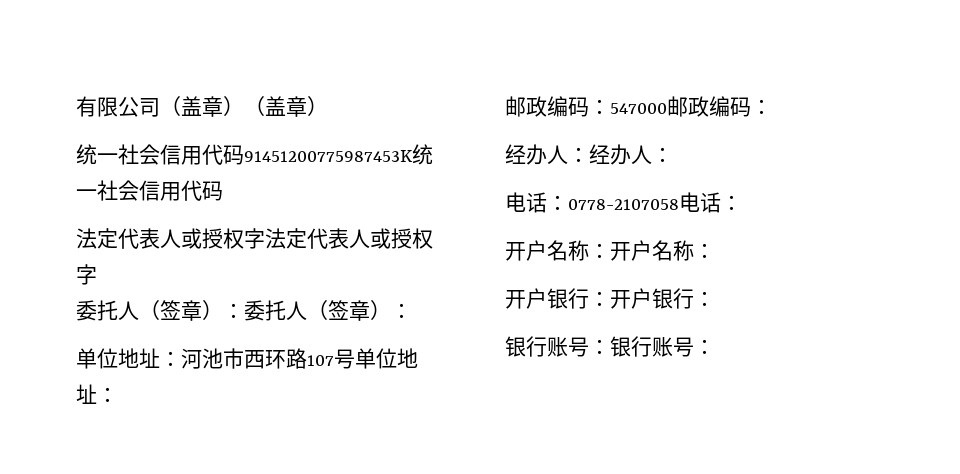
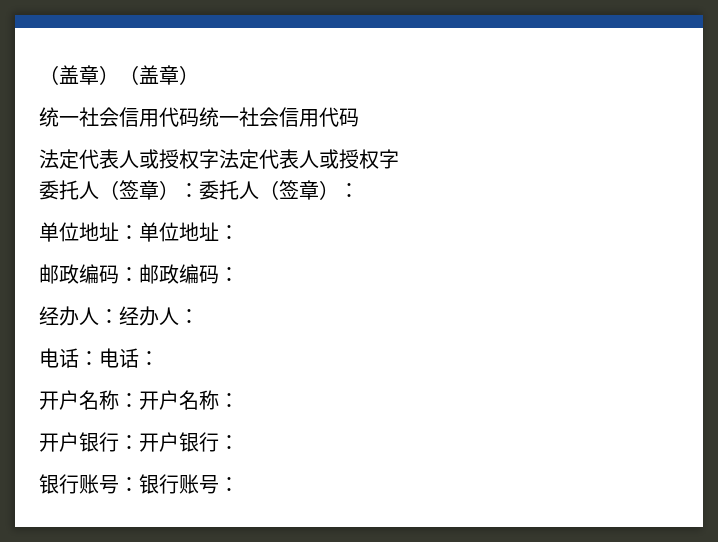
[76,96,160,117] 有限公司 -> (39, 75) none
[244,150,413,162] 91451200775987453K -> (199, 117) none
[181,348,355,369] 河池市西环路107号 -> (139, 232) none
[610,103,667,114] 547000 -> (139, 274) none
[568,199,679,210] 0778-2107058 -> (99, 358) none

